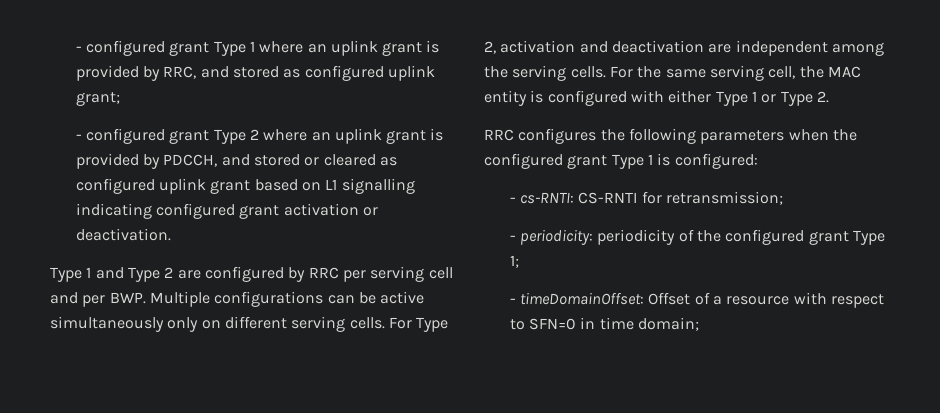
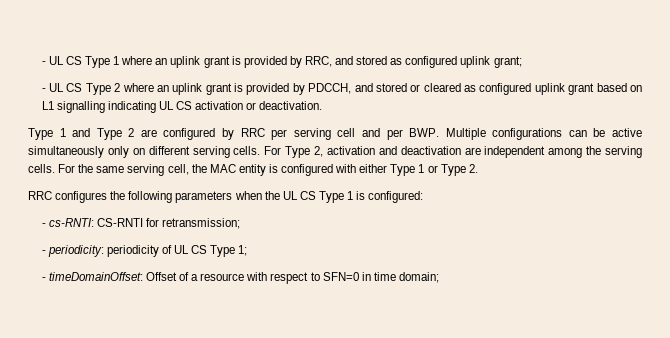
[75,40,210,56] - configured grant -> [41,56,82,65] - UL CS
[85,128,210,144] configured grant -> [49,83,83,92] UL CS
[155,203,280,219] configured grant -> [158,101,193,110] UL CS
[484,153,608,169] configured grant -> [282,191,316,200] UL CS
[696,229,849,245] the configured grant -> [174,245,208,254] UL CS

